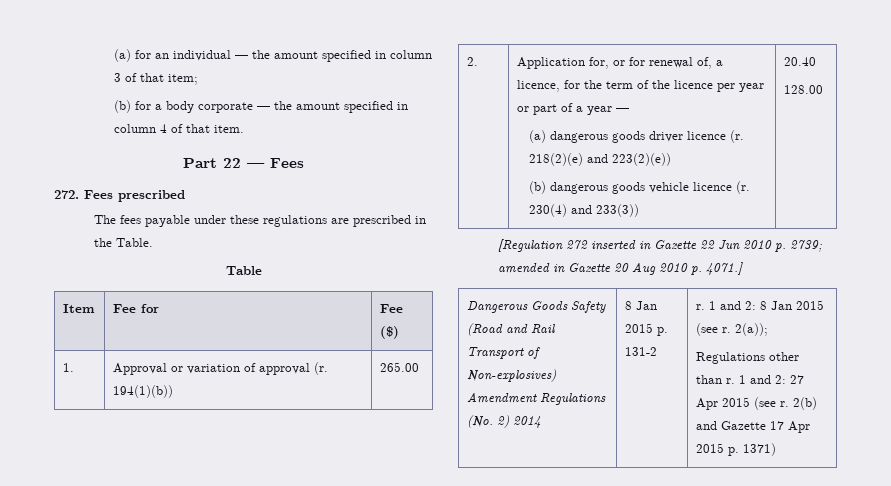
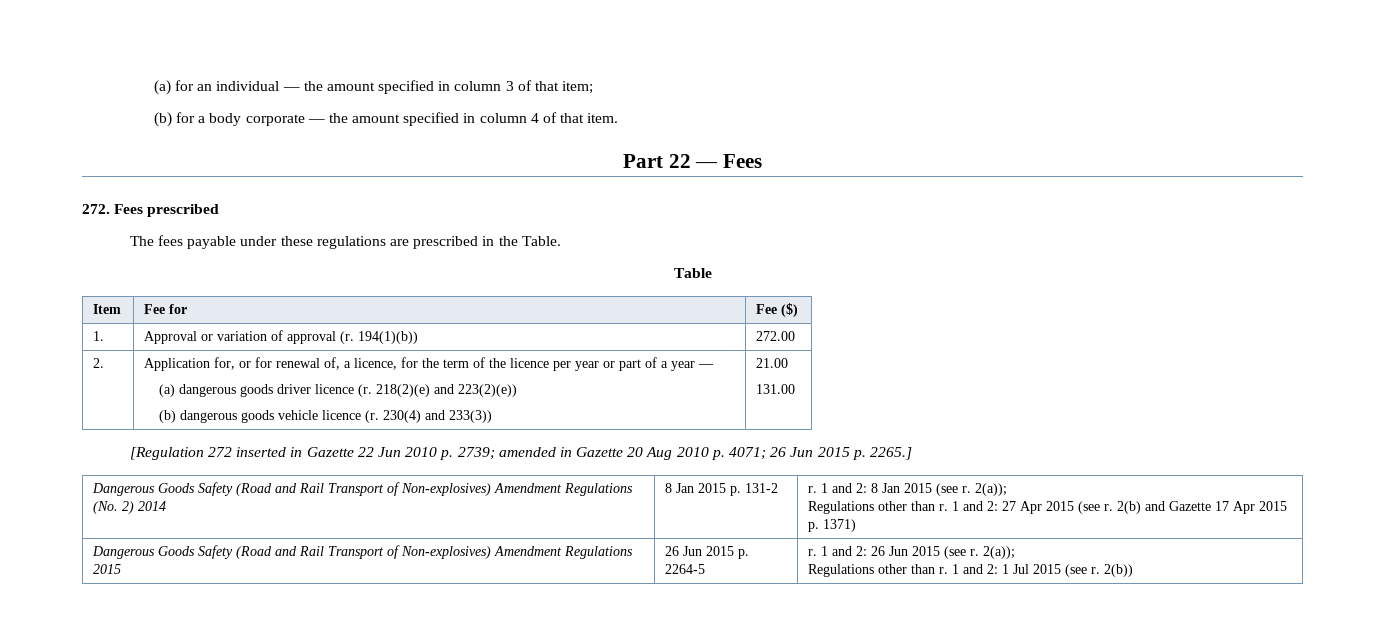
[380,362,420,372] 265.00 -> [756,331,796,341] 272.00
[784,57,817,66] [784,85,824,94] 20.40 // 128.00 -> [756,358,789,368] [756,384,796,394] 21.00 // 131.00
[706,262,744,275] 4071.] -> [729,447,912,460] 4071; 26 Jun 2015 p. 2265.]
(777, 449) none -> [92,545,634,559] [93,564,122,574] [665,546,750,559] [665,564,706,574] [808,546,1016,559] [808,564,1134,577] // Dangerous Goods Safety (Road and Rail Transport of Non-explosives) Amendment Regulations 2015 | 26 Jun 2015 p. 2264-5 | r. 1 and 2: 26 Jun 2015 (see r. 2(a)); // Regulations other than r. 1 and 2: 1 Jul 2015 (see r. 2(b))

